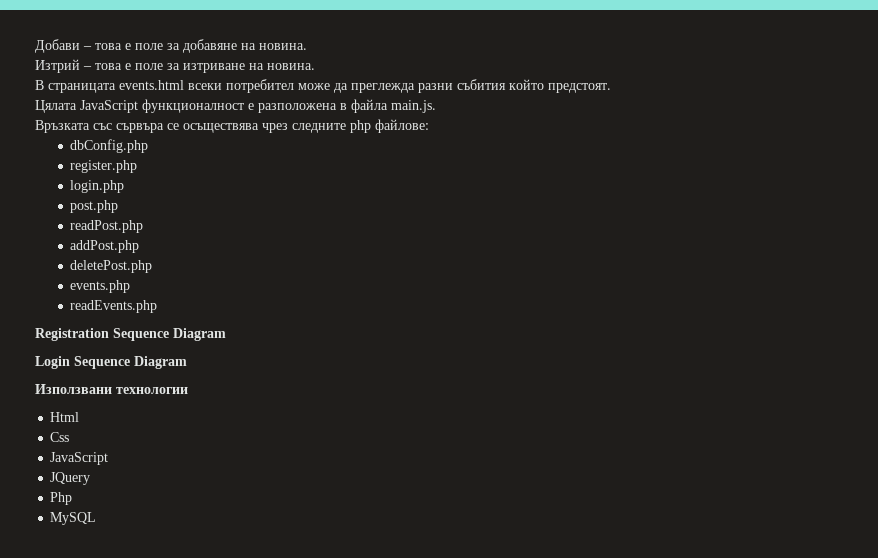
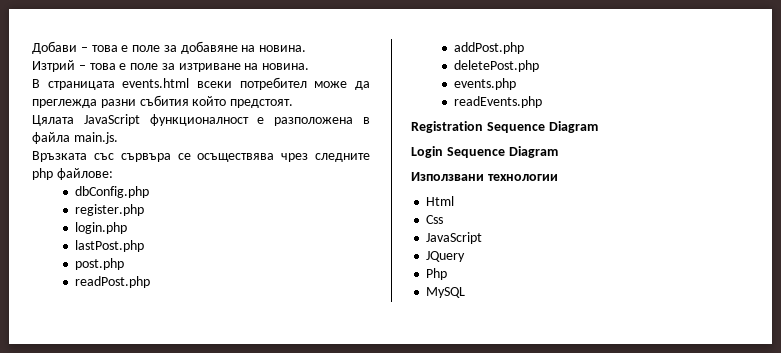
(125, 186) none -> [75,240,145,252] // lastPost.php

